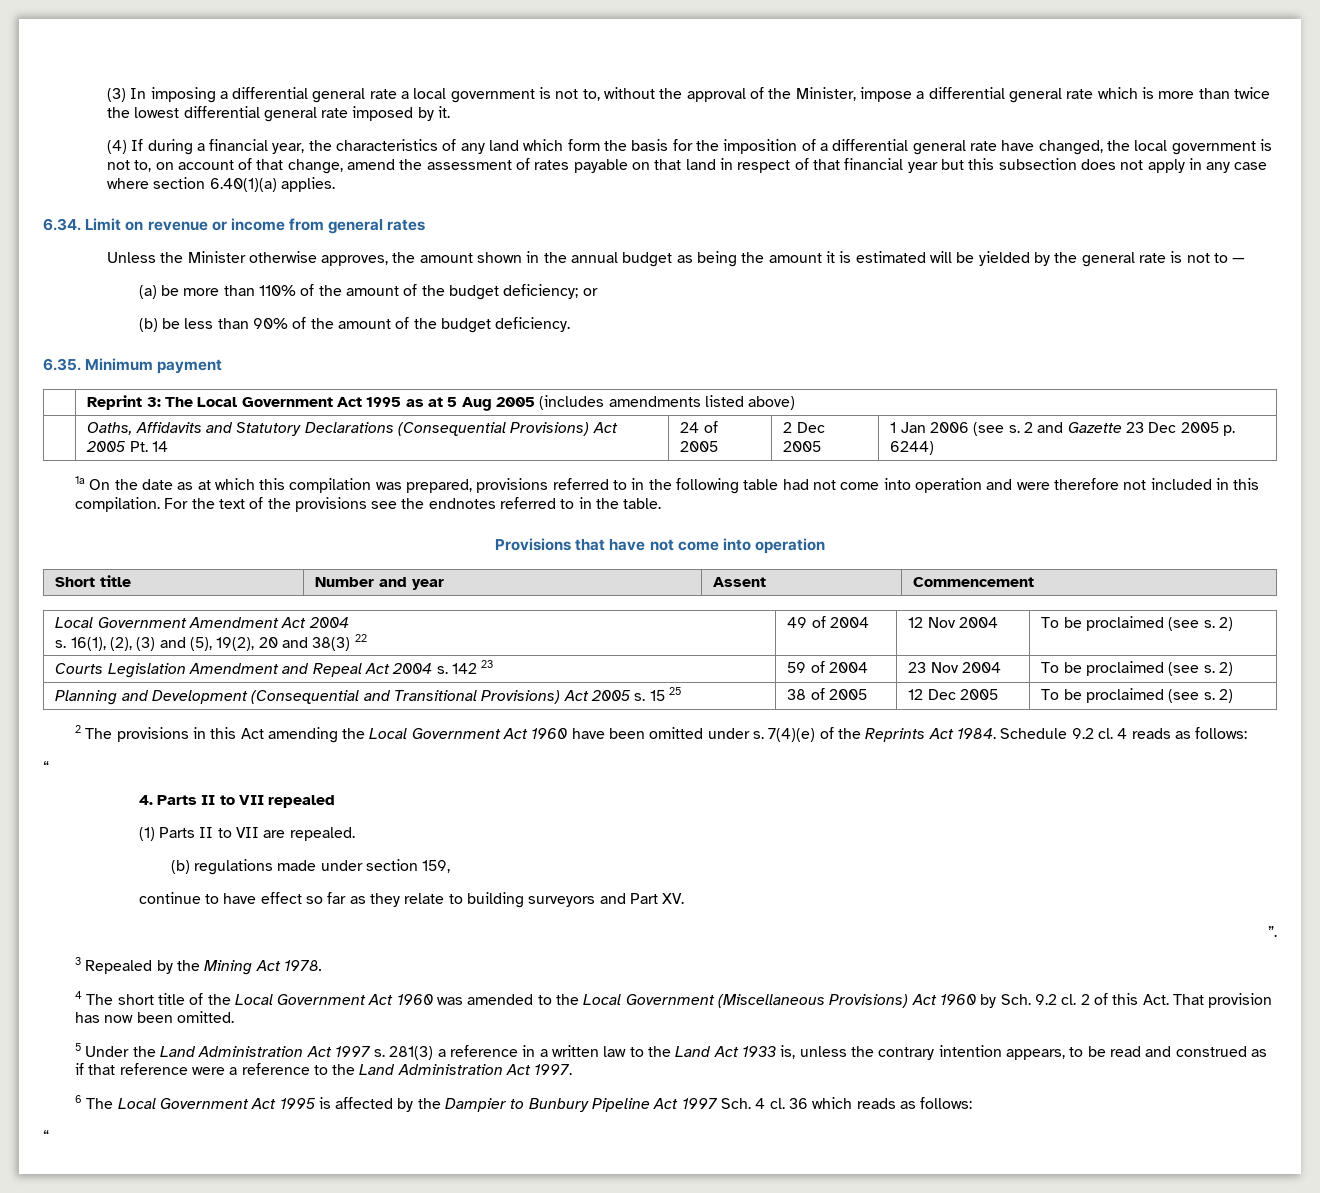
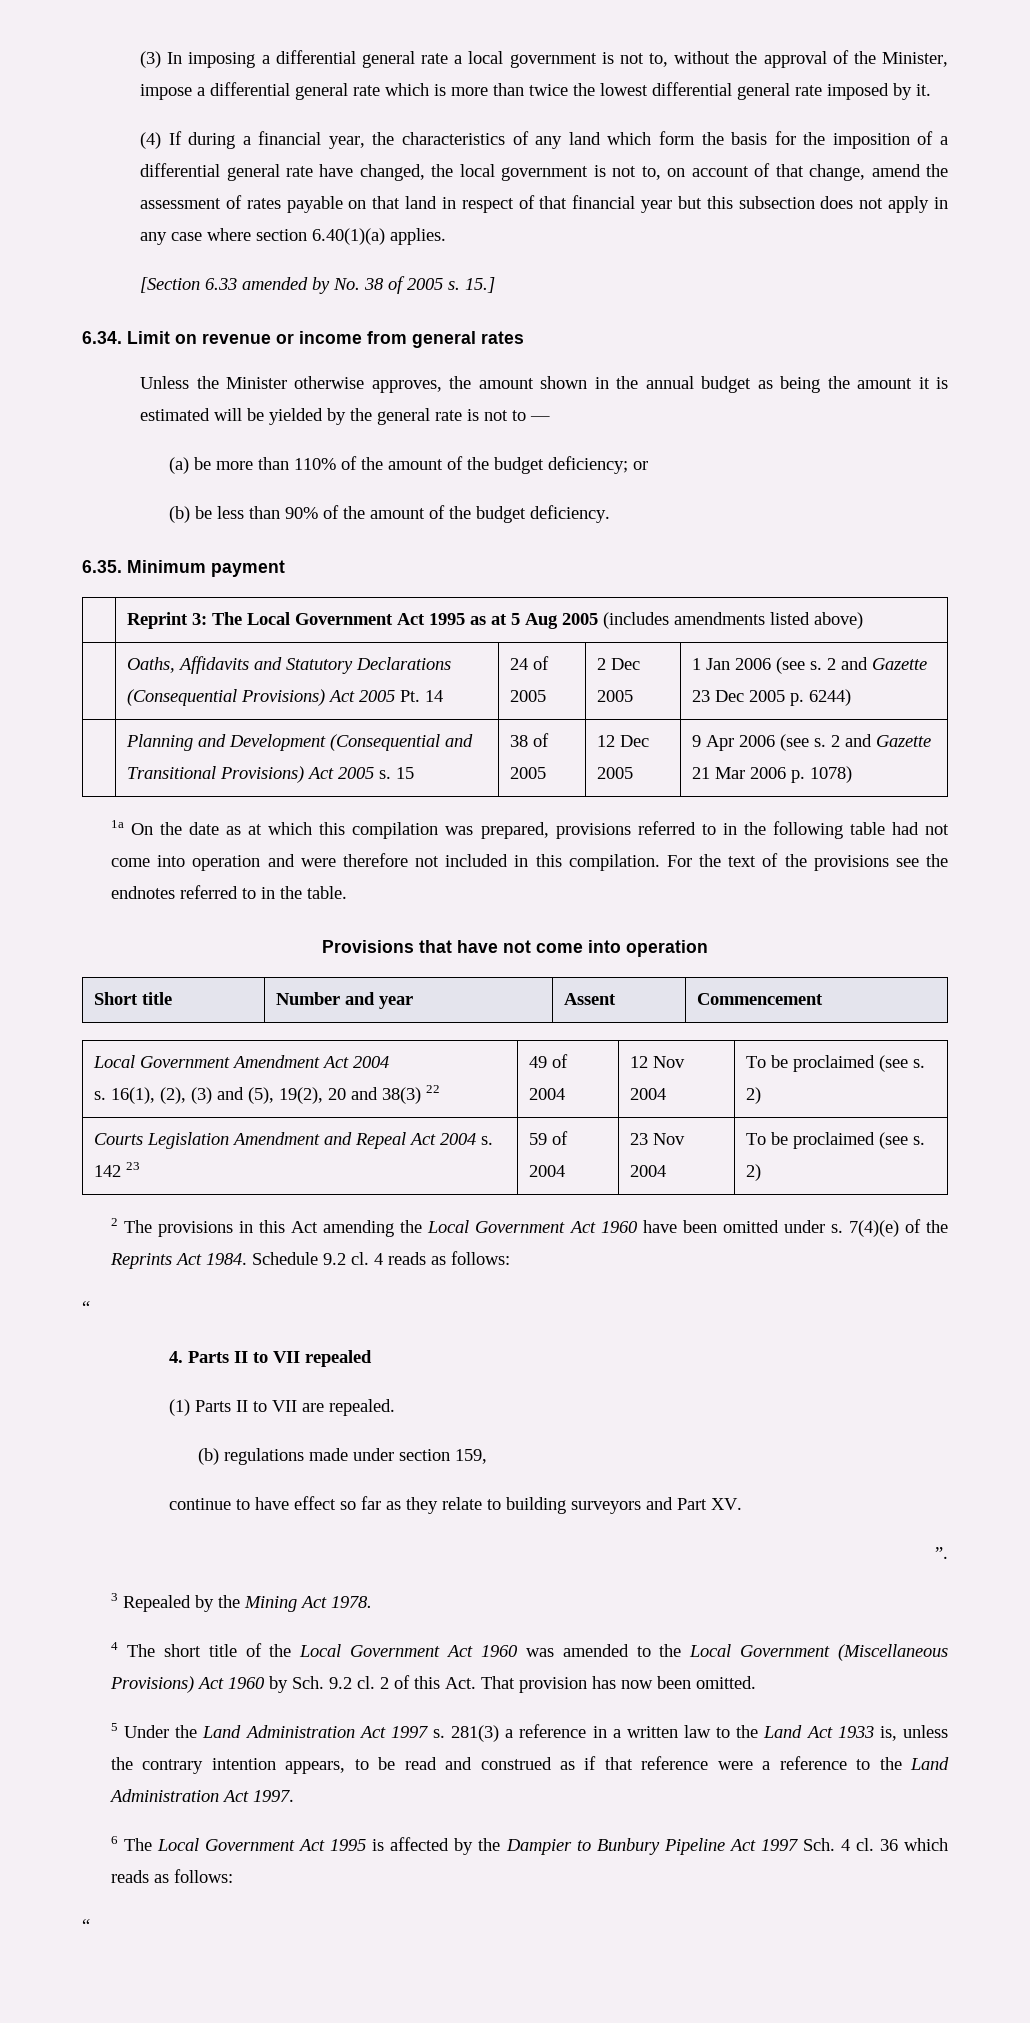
(335, 184) none -> [140,276,496,294] // [Section 6.33 amended by No. 38 of 2005 s. 15.]
(935, 448) none -> [125,734,473,751] [126,766,414,783] [509,733,549,747] [509,767,546,779] [596,735,649,747] [596,767,633,779] [691,734,931,751] [691,766,852,783] // | Planning and Development (Consequential and Transitional Provisions) Act 2005 s. 15 | 38 of 2005 | 12 Dec 2005 | 9 Apr 2006 (see s. 2 and Gazette 21 Mar 2006 p. 1078)
[55,687,681,705] [787,688,867,700] [908,689,998,700] [1041,688,1233,703] // Planning and Development (Consequential and Transitional Provisions) Act 2005 s. 15 25 | 38 of 2005 | 12 Dec 2005 | To be proclaimed (see s. 2) -> (761, 1172) none

